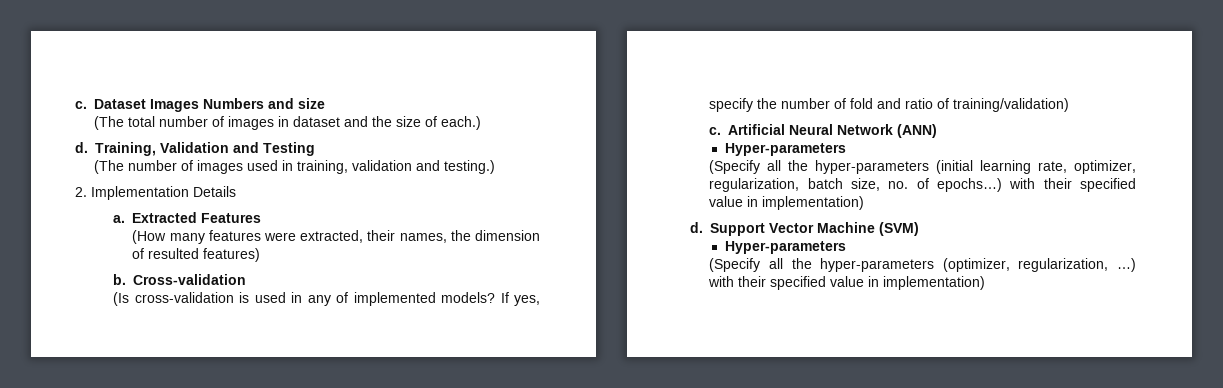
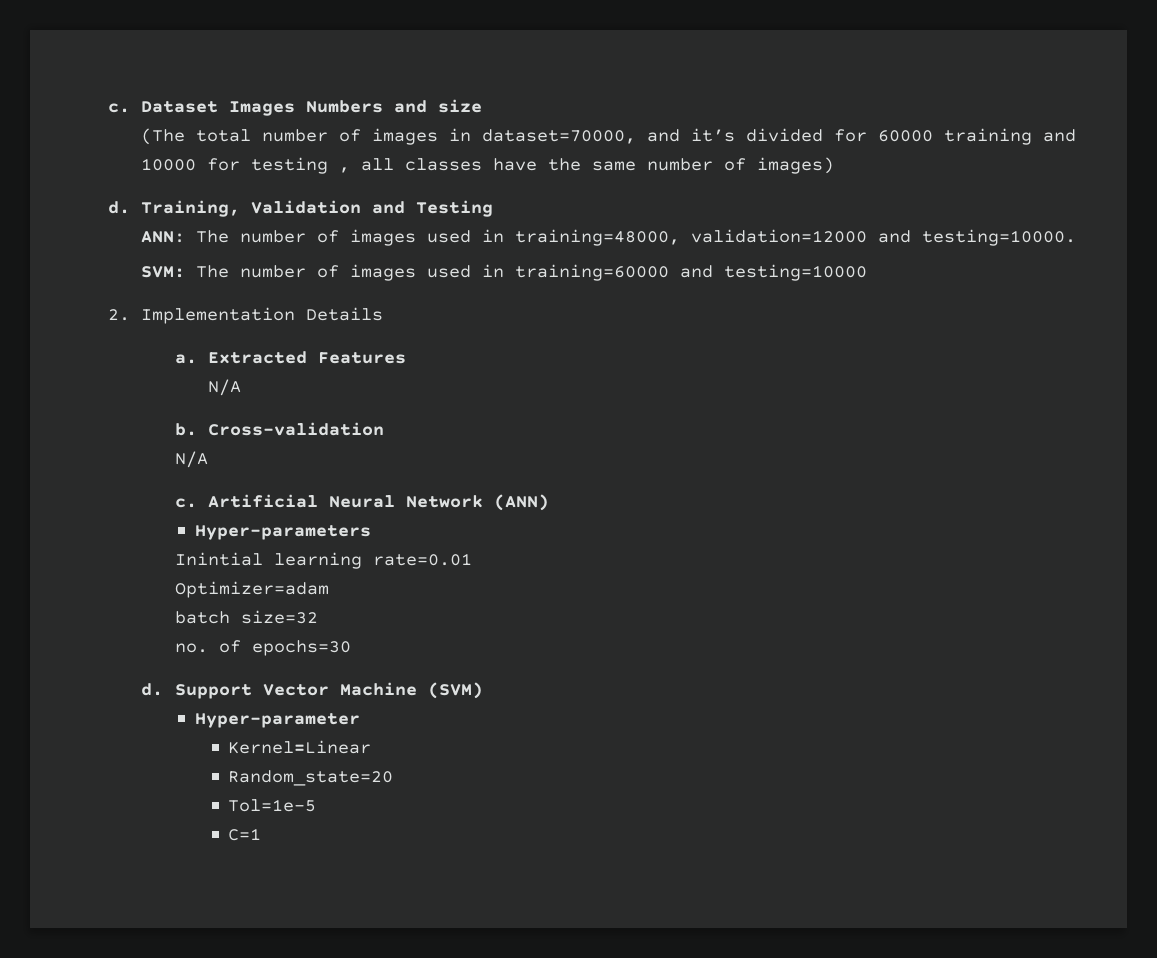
[293,116,482,130] dataset and the size of each.) -> [482,128,1077,145] [141,157,835,174] dataset=70000, and it’s divided for 60000 training and 10000 for testing , all classes have the same number of images)
[94,160,496,174] (The number of images used in training, validation and testing.) -> [141,229,1077,246] [141,264,868,281] ANN: The number of images used in training=48000, validation=12000 and testing=10000. // SVM: The number of images used in training=60000 and testing=10000
[132,230,540,244] [132,248,261,262] [113,274,247,285] [113,292,540,306] [709,98,1070,112] (How many features were extracted, their names, the dimension of resulted features) // b. Cross-validation // (Is cross-validation is used in any of implemented models? If yes, specify the number of fold and ratio of training/validation) -> [207,379,241,396] [174,422,384,436] [174,451,208,468] N/A // b. Cross-validation // N/A
[709,160,1136,174] [709,178,1136,192] [709,196,865,210] (Specify all the hyper-parameters (initial learning rate, optimizer, regularization, batch size, no. of epochs…) with their specified value in implementation) -> [174,552,472,569] [174,581,329,598] [174,610,318,624] [174,640,351,656] Inintial learning rate=0.01 // Optimizer=adam // batch size=32 // no. of epochs=30
[724,241,846,254] [709,258,1136,272] [708,276,986,290] Hyper-parameters // (Specify all the hyper-parameters (optimizer, regularization, …) with their specified value in implementation) -> [195,713,361,728] [228,740,372,754] [228,770,394,786] [228,799,317,812] [228,828,262,841] Hyper-parameter // Kernel=Linear // Random_state=20 // Tol=1e-5 // C=1

